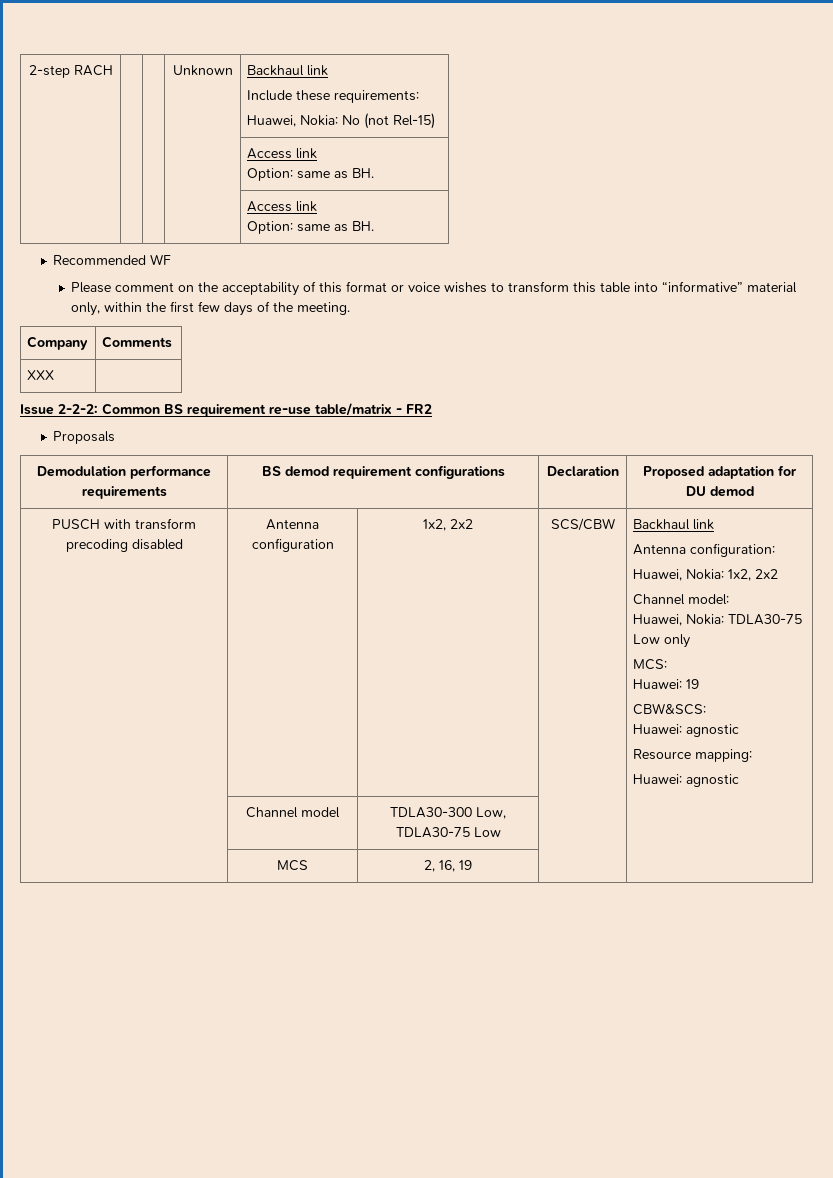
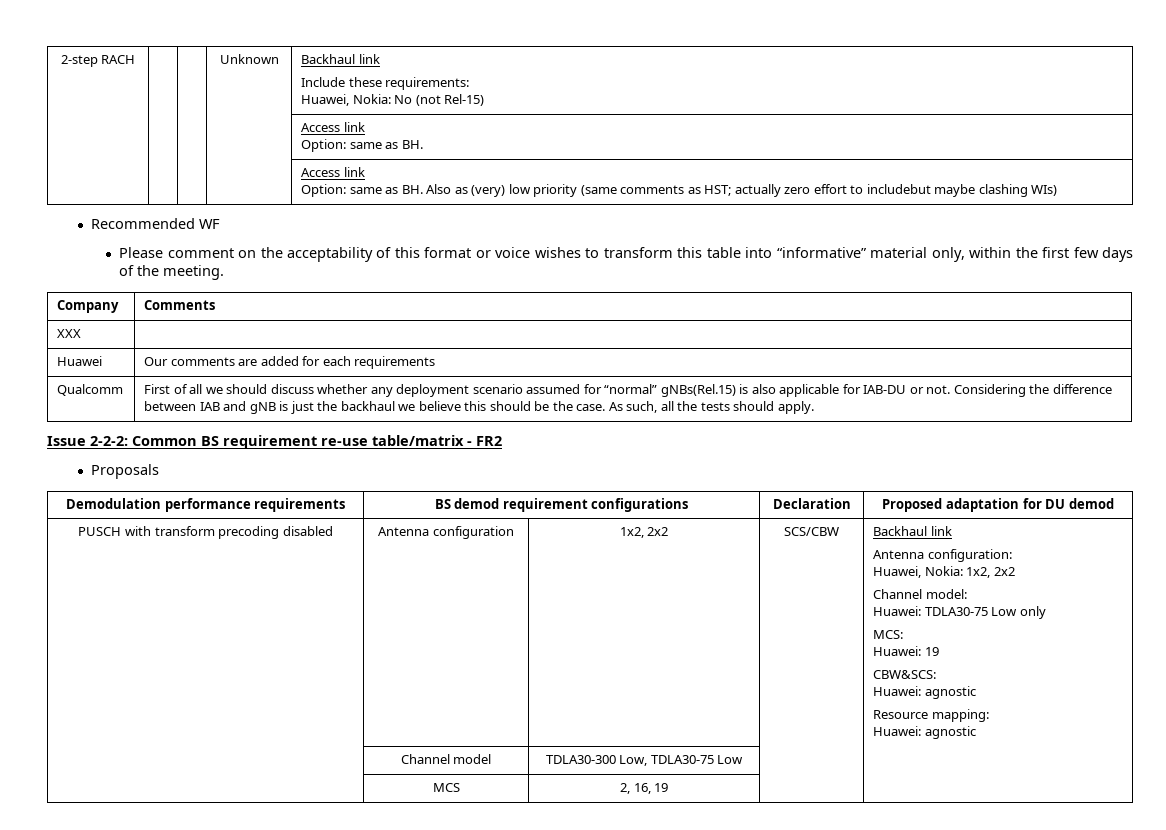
(375, 226) none -> [426,184,1058,197] Also as (very) low priority (same comments as HST; actually zero effort to includebut maybe clashing WIs)
(55, 375) none -> [57,356,103,366] [144,356,436,369] [57,384,124,396] [144,384,1112,397] [144,401,814,414] // Huawei | Our comments are added for each requirements // Qualcomm | First of all we should discuss whether any deployment scenario assumed for “normal” gNBs(Rel.15) is also applicable for IAB-DU or not. Considering the difference between IAB and gNB is just the backhaul we believe this should be the case. As such, all the tests should apply.
[633,614,725,626] Huawei, Nokia: -> [873,606,922,616] Huawei:

